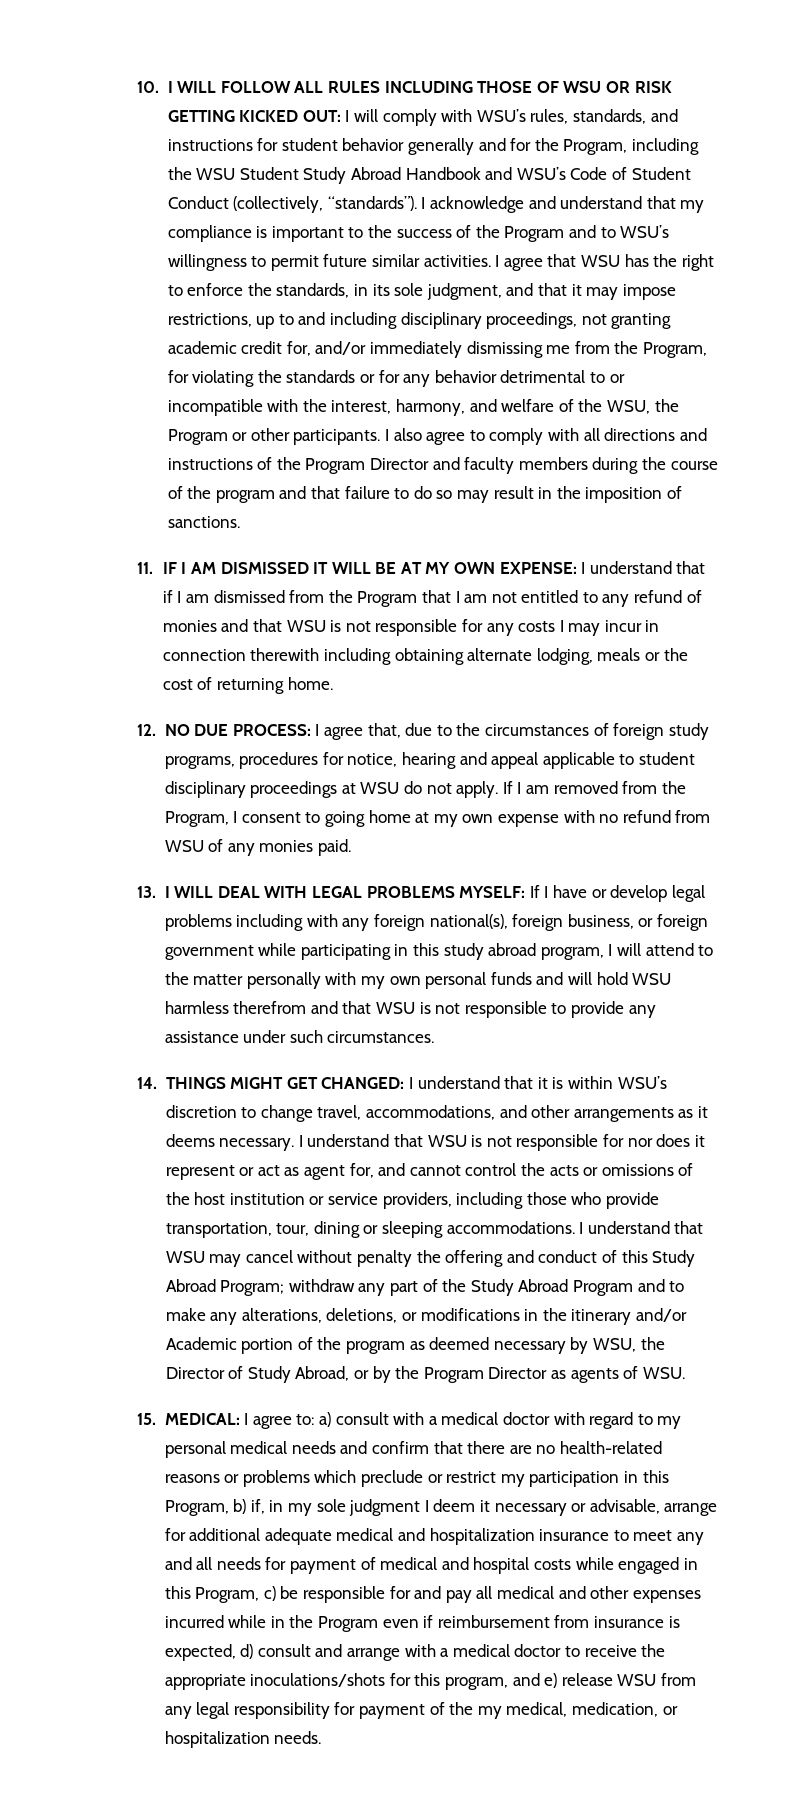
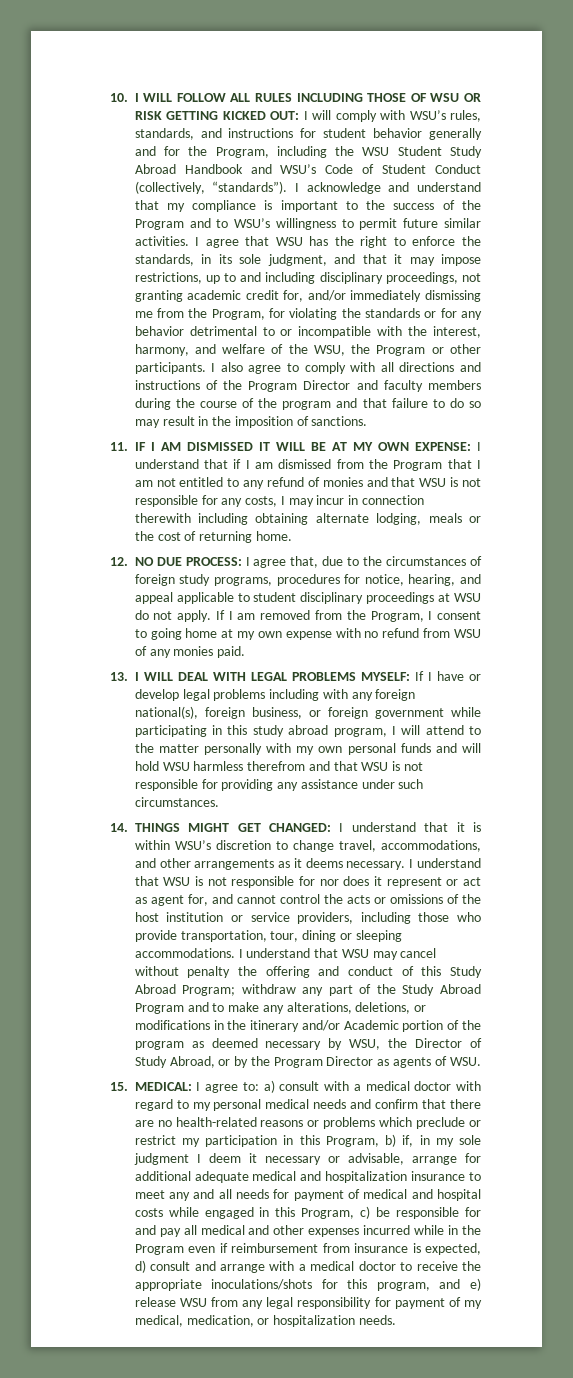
[518,621,556,632] costs -> [245,496,278,507] costs,
[402,752,457,769] hearing -> [408,574,456,586] hearing,
[551,1001,624,1018] to provide -> [201,779,274,791] for providing
[449,1702,474,1715] the -> (461, 1302) none

